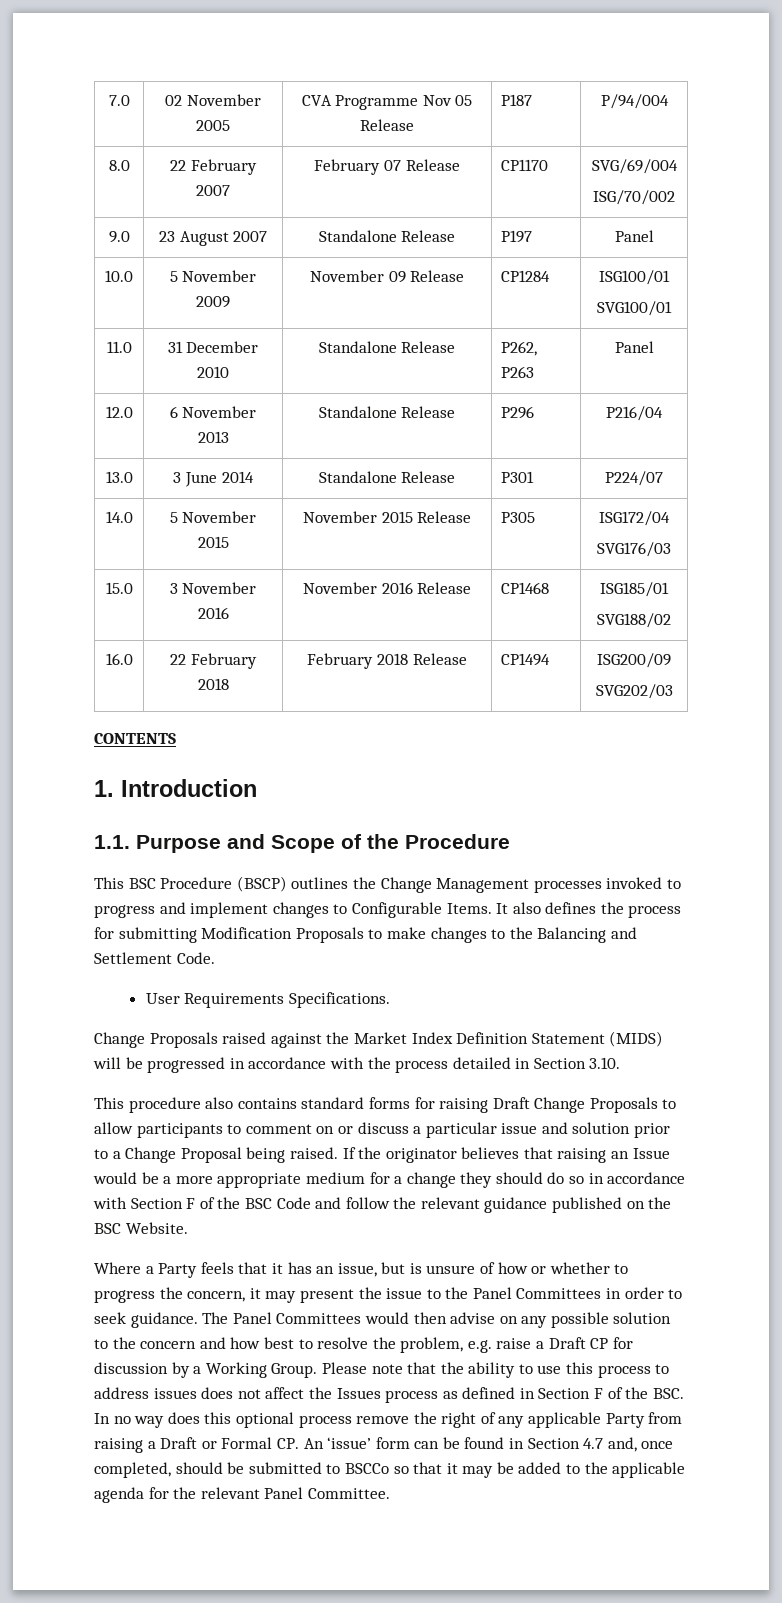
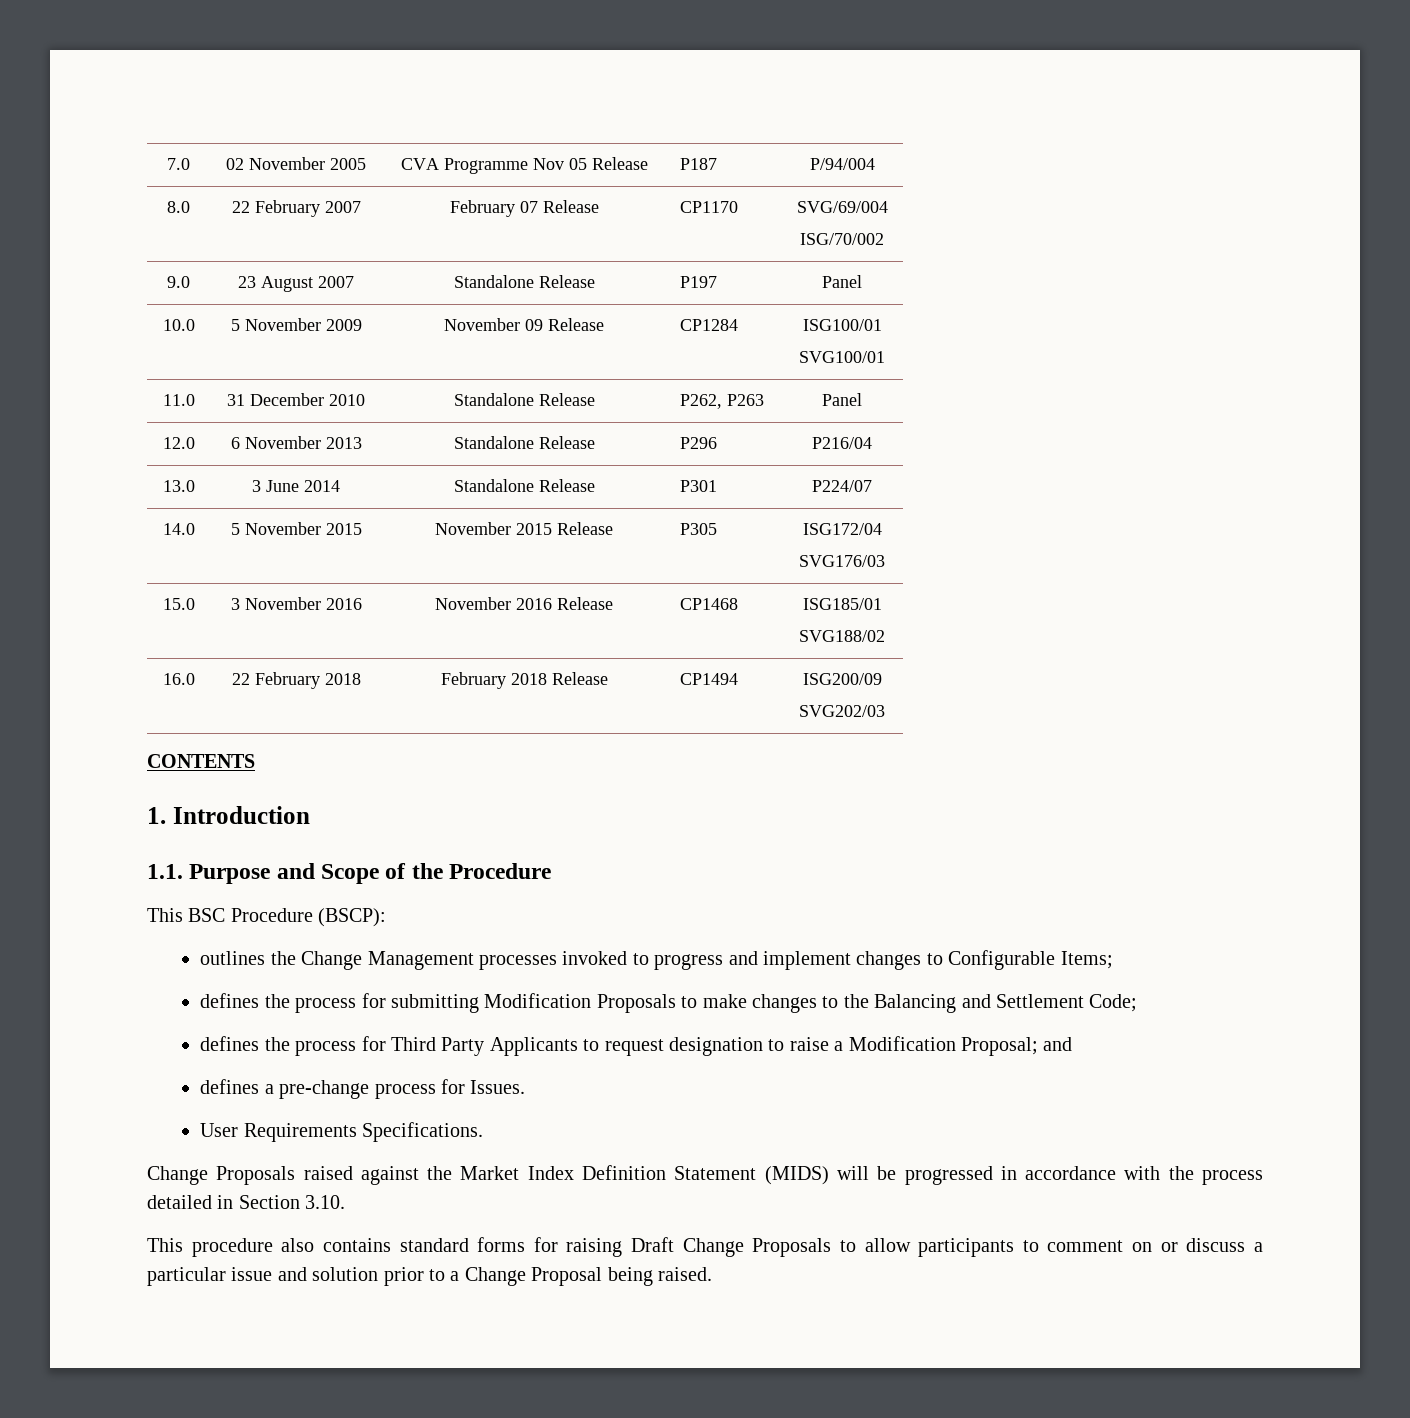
[236,876,287,892] (BSCP) -> [318,908,387,927] (BSCP): //
[446,902,541,914] Items. It also -> [1060,951,1113,969] Items; //
[176,952,215,964] Code. -> [1089,994,1138,1012] [200,1036,1073,1056] [200,1079,526,1099] Code; // defines the process for Third Party Applicants to request designation to raise a Modification Proposal; and // defines a pre-change process for Issues.
[342,1147,670,1163] [93,1172,686,1188] [93,1197,672,1213] [94,1222,188,1234] [94,1262,629,1278] [94,1287,683,1303] [94,1312,672,1328] [94,1337,633,1353] [94,1362,670,1378] [94,1387,684,1403] [94,1412,683,1428] [94,1437,674,1453] [94,1462,686,1478] [94,1487,390,1503] If the originator believes that raising an Issue would be a more appropriate medium for a change they should do so in accordance with Section F of the BSC Code and follow the relevant guidance published on the BSC Website. // Where a Party feels that it has an issue, but is unsure of how or whether to progress the concern, it may present the issue to the Panel Committees in order to seek guidance. The Panel Committees would then advise on any possible solution to the concern and how best to resolve the problem, e.g. raise a Draft CP for discussion by a Working Group. Please note that the ability to use this process to address issues does not affect the Issues process as defined in Section F of the BSC. In no way does this optional process remove the right of any applicable Party from raising a Draft or Formal CP. An ‘issue’ form can be found in Section 4.7 and, once completed, should be submitted to BSCCo so that it may be added to the applicable agenda for the relevant Panel Committee. -> (712, 1274) none

